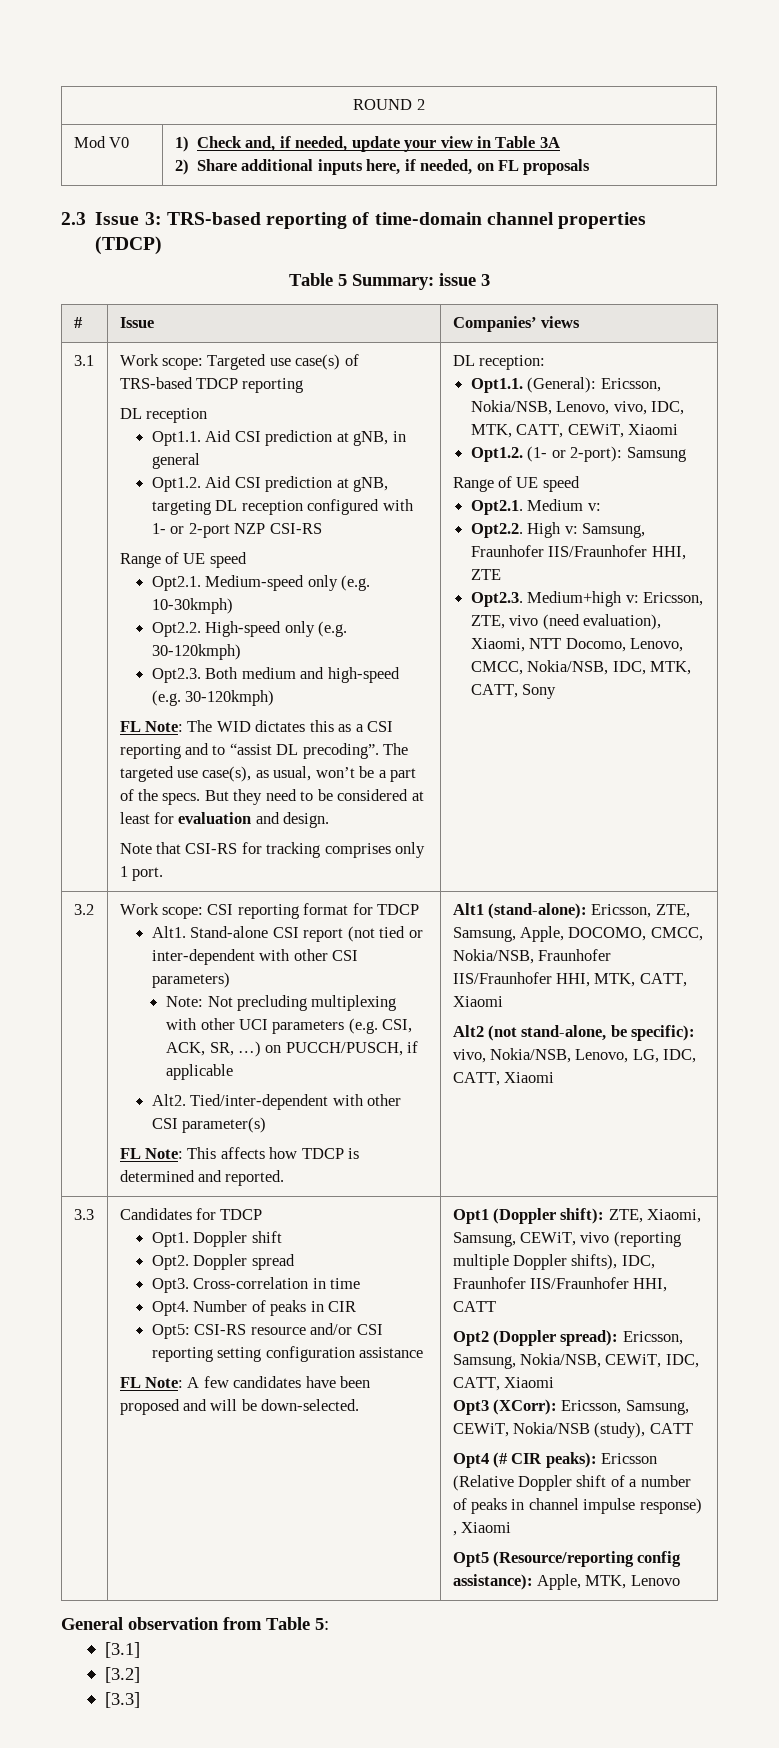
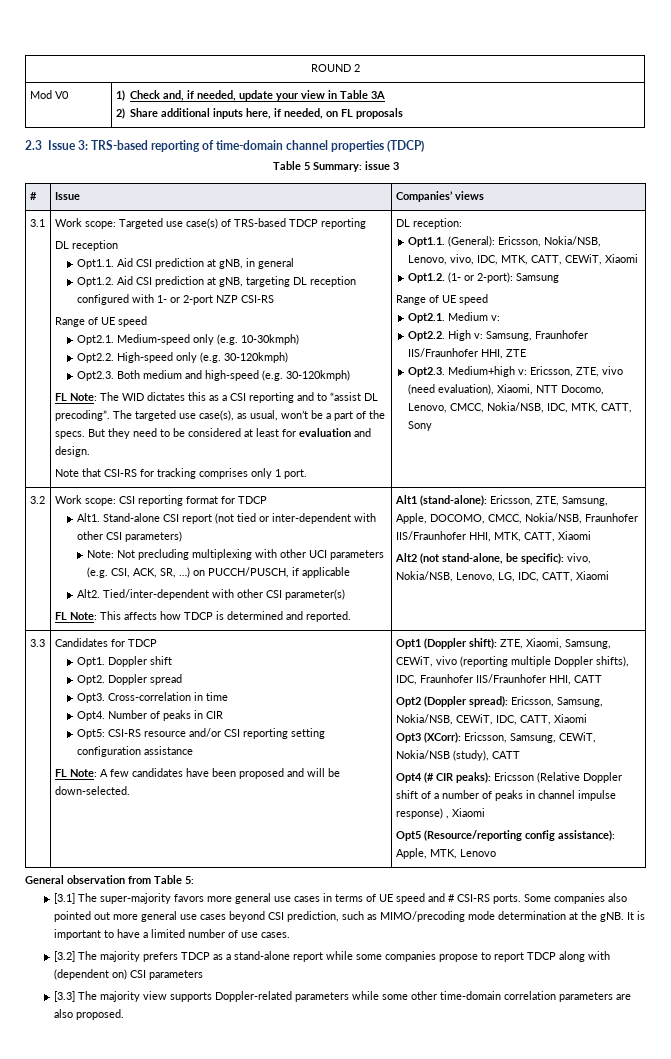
[104,1667,140,1683] [104,1692,140,1708] // [3.2] // [3.3] -> [77,893,627,904] [53,911,645,922] [53,929,290,940] [53,951,610,962] [53,969,203,980] [53,991,631,1002] [53,1009,124,1020] The super-majority favors more general use cases in terms of UE speed and # CSI-RS ports. Some companies also pointed out more general use cases beyond CSI prediction, such as MIMO/precoding mode determination at the gNB. It is important to have a limited number of use cases. // [3.2] The majority prefers TDCP as a stand-alone report while some companies propose to report TDCP along with (dependent on) CSI parameters // [3.3] The majority view supports Doppler-related parameters while some other time-domain correlation parameters are also proposed.

